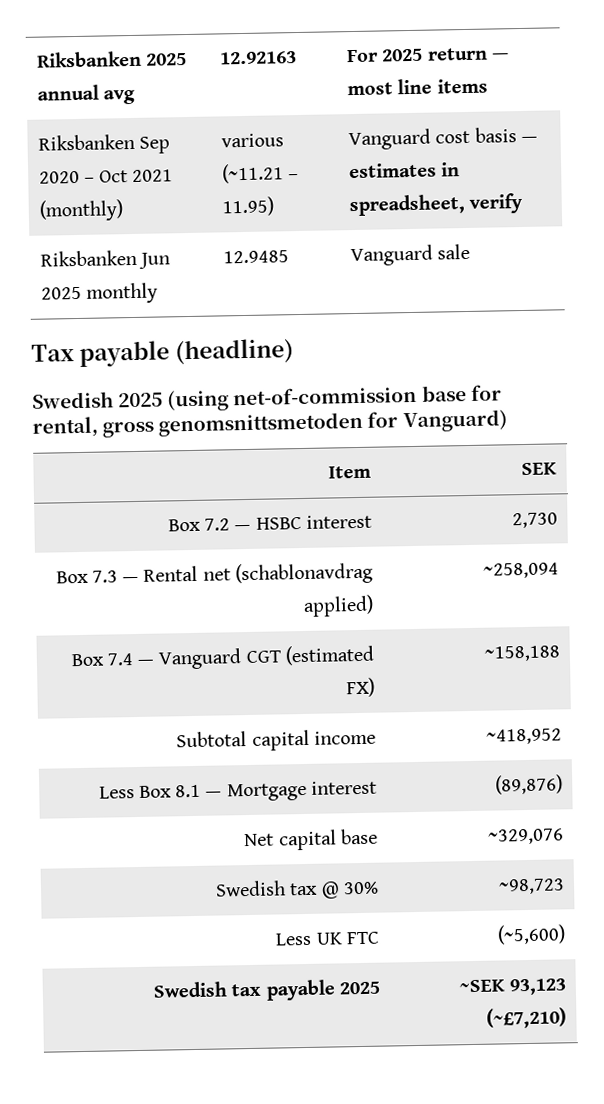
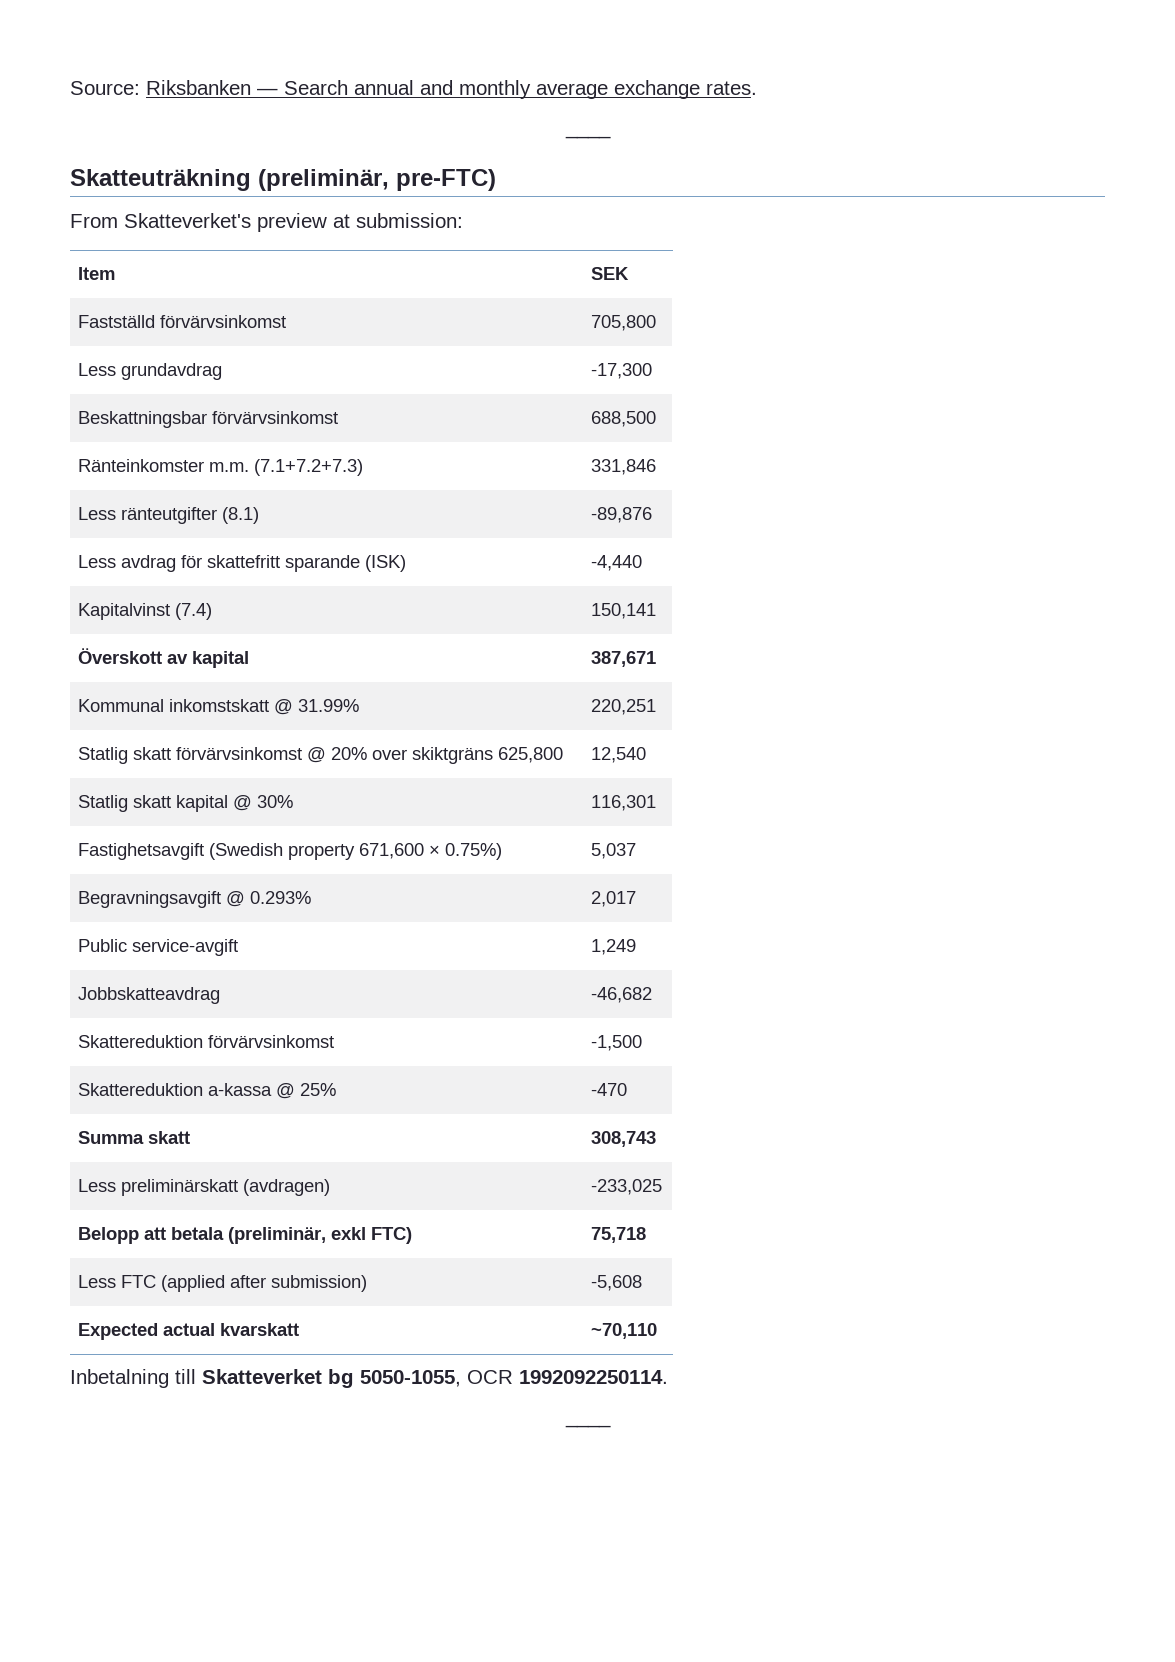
[36,50,188,68] [37,84,136,105] [220,51,298,65] [346,47,509,63] [347,78,488,96] [38,133,171,154] [39,169,173,184] [39,199,125,222] [221,133,285,148] [222,163,299,184] [222,196,275,217] [348,127,538,151] [349,162,461,179] [349,192,524,217] [40,249,171,269] [41,282,159,304] [223,250,290,264] [350,243,471,267] [31,338,295,367] [32,384,502,412] [32,409,508,438] [327,465,371,479] [520,462,557,476] [167,514,372,532] [511,512,558,529] [55,561,373,586] [302,594,374,617] [482,562,559,579] [70,644,375,670] [345,677,375,698] [483,645,560,662] [176,729,376,751] [485,728,562,745] [98,780,377,802] [494,774,563,795] [244,828,378,851] [487,828,564,845] [215,880,379,899] [497,878,565,895] [275,931,380,946] [496,924,566,945] [153,979,380,1001] [458,978,566,996] [485,1007,567,1029] Riksbanken 2025 annual avg | 12.92163 | For 2025 return — most line items // Riksbanken Sep 2020 – Oct 2021 (monthly) | various (~11.21 – 11.95) | Vanguard cost basis — estimates in spreadsheet, verify // Riksbanken Jun 2025 monthly | 12.9485 | Vanguard sale // Tax payable (headline) // Swedish 2025 (using net-of-commission base for rental, gross genomsnittsmetoden for Vanguard) // Item | SEK // Box 7.2 — HSBC interest | 2,730 // Box 7.3 — Rental net (schablonavdrag applied) | ~258,094 // Box 7.4 — Vanguard CGT (estimated FX) | ~158,188 // Subtotal capital income | ~418,952 // Less Box 8.1 — Mortgage interest | (89,876) // Net capital base | ~329,076 // Swedish tax @ 30% | ~98,723 // Less UK FTC | (~5,600) // Swedish tax payable 2025 | ~SEK 93,123 (~£7,210) -> [70,80,757,99] [564,134,611,139] [70,169,496,191] [70,213,463,232] [78,267,116,280] [591,267,630,280] [78,315,287,328] [591,315,657,331] [78,363,223,380] [591,363,653,379] [78,411,339,428] [591,411,657,427] [78,459,364,476] [591,459,657,475] [78,507,260,524] [591,507,653,523] [78,555,407,572] [591,555,643,571] [78,603,213,620] [591,603,657,619] [78,648,250,668] [591,651,657,667] [78,699,360,715] [591,699,657,715] [78,747,564,764] [591,747,647,763] [78,795,294,812] [591,795,657,811] [78,843,503,860] [591,843,637,859] [78,891,312,908] [591,891,637,907] [78,939,239,956] [591,939,637,955] [78,987,221,1004] [591,987,653,1003] [78,1035,335,1048] [591,1035,643,1051] [78,1083,337,1099] [591,1083,628,1096] [78,1131,191,1144] [591,1131,657,1147] [78,1179,331,1196] [591,1179,663,1195] [78,1227,413,1244] [591,1227,647,1243] [78,1275,368,1292] [591,1275,643,1291] [78,1323,300,1340] [591,1323,658,1339] [70,1369,668,1388] [564,1423,611,1428] Source: Riksbanken — Search annual and monthly average exchange rates. // ____ // Skatteuträkning (preliminär, pre-FTC) // From Skatteverket's preview at submission: // Item | SEK // Fastställd förvärvsinkomst | 705,800 // Less grundavdrag | -17,300 // Beskattningsbar förvärvsinkomst | 688,500 // Ränteinkomster m.m. (7.1+7.2+7.3) | 331,846 // Less ränteutgifter (8.1) | -89,876 // Less avdrag för skattefritt sparande (ISK) | -4,440 // Kapitalvinst (7.4) | 150,141 // Överskott av kapital | 387,671 // Kommunal inkomstskatt @ 31.99% | 220,251 // Statlig skatt förvärvsinkomst @ 20% over skiktgräns 625,800 | 12,540 // Statlig skatt kapital @ 30% | 116,301 // Fastighetsavgift (Swedish property 671,600 × 0.75%) | 5,037 // Begravningsavgift @ 0.293% | 2,017 // Public service-avgift | 1,249 // Jobbskatteavdrag | -46,682 // Skattereduktion förvärvsinkomst | -1,500 // Skattereduktion a-kassa @ 25% | -470 // Summa skatt | 308,743 // Less preliminärskatt (avdragen) | -233,025 // Belopp att betala (preliminär, exkl FTC) | 75,718 // Less FTC (applied after submission) | -5,608 // Expected actual kvarskatt | ~70,110 // Inbetalning till Skatteverket bg 5050-1055, OCR 1992092250114. // ____

